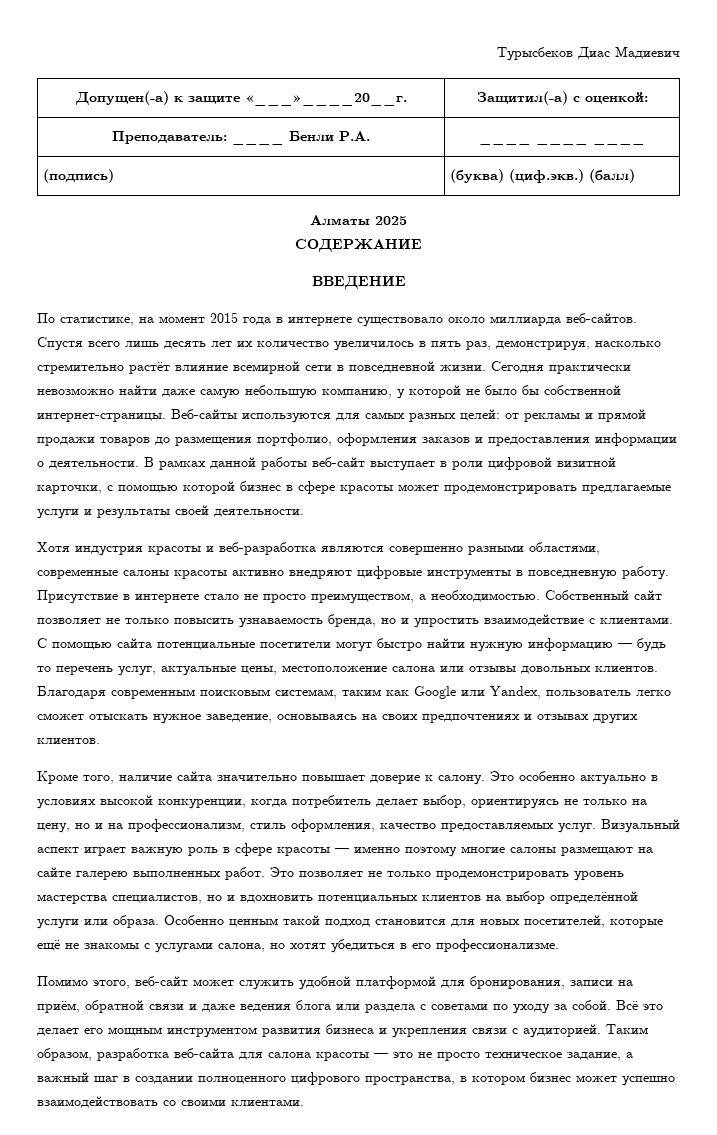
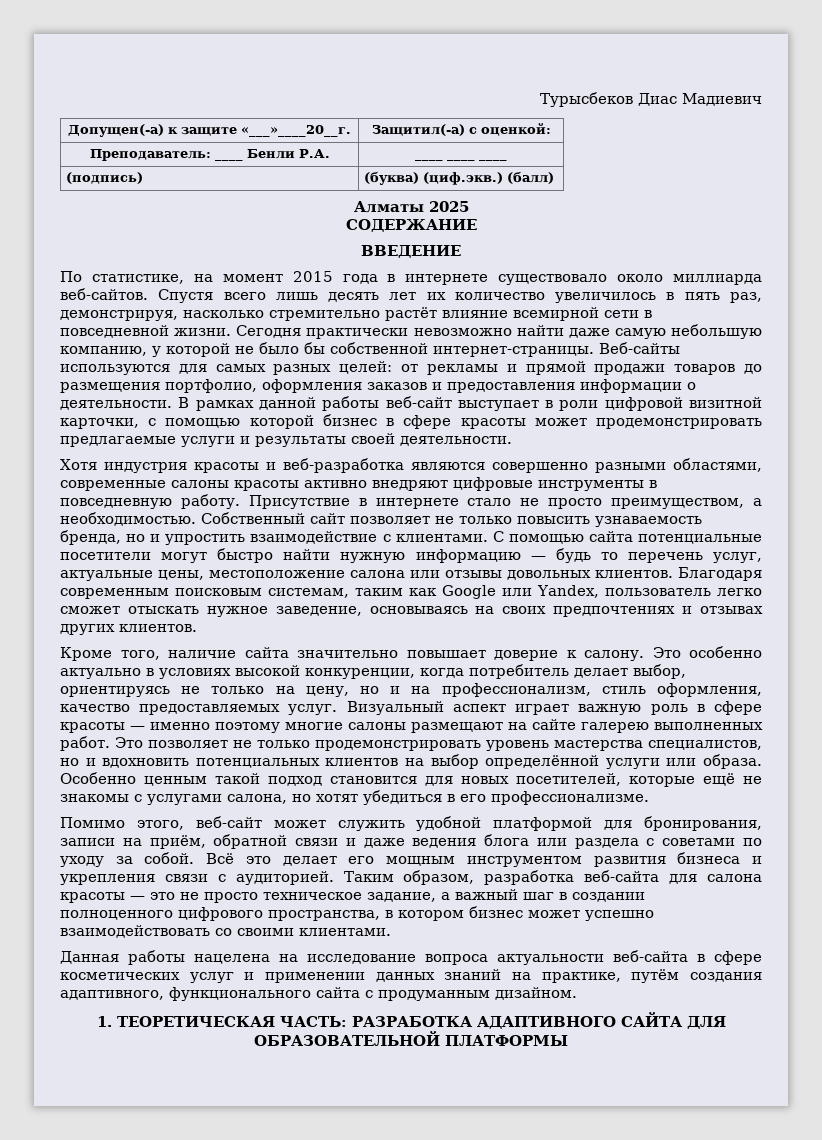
(304, 1102) none -> [60,950,762,965] [60,969,762,983] [60,987,577,1001] [96,1012,726,1029] [254,1031,568,1046] // Данная работы нацелена на исследование вопроса актуальности веб-сайта в сфере косметических услуг и применении данных знаний на практике, путём создания адаптивного, функционального сайта с продуманным дизайном. // 1. ТЕОРЕТИЧЕСКАЯ ЧАСТЬ: РАЗРАБОТКА АДАПТИВНОГО САЙТА ДЛЯ ОБРАЗОВАТЕЛЬНОЙ ПЛАТФОРМЫ

